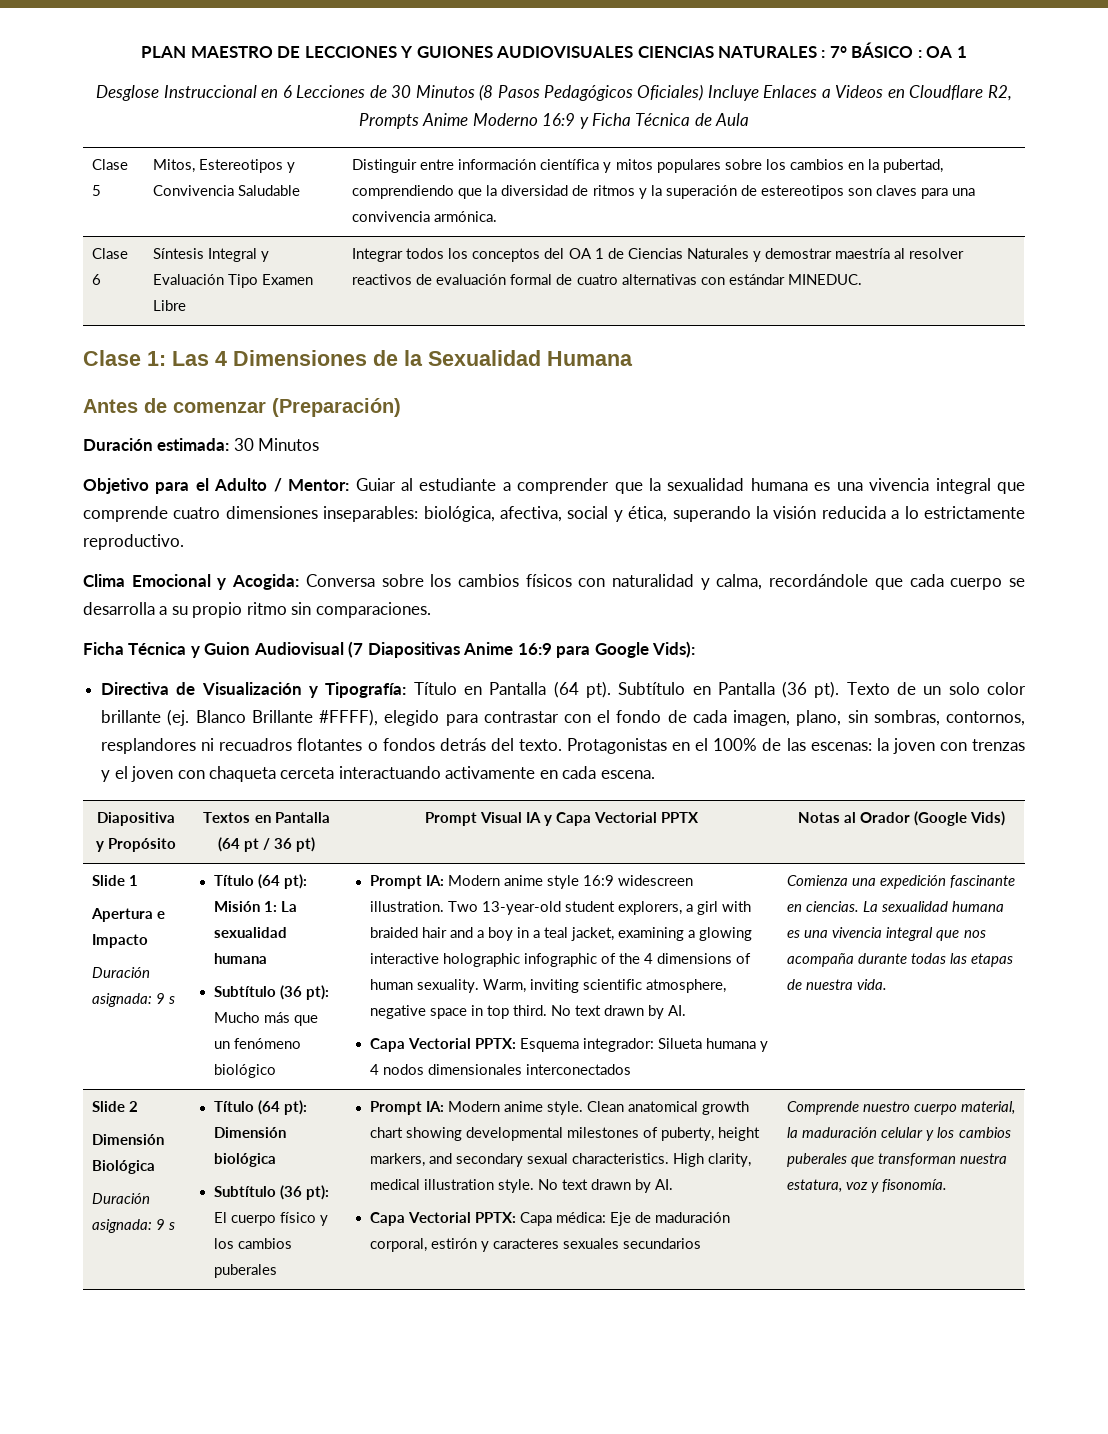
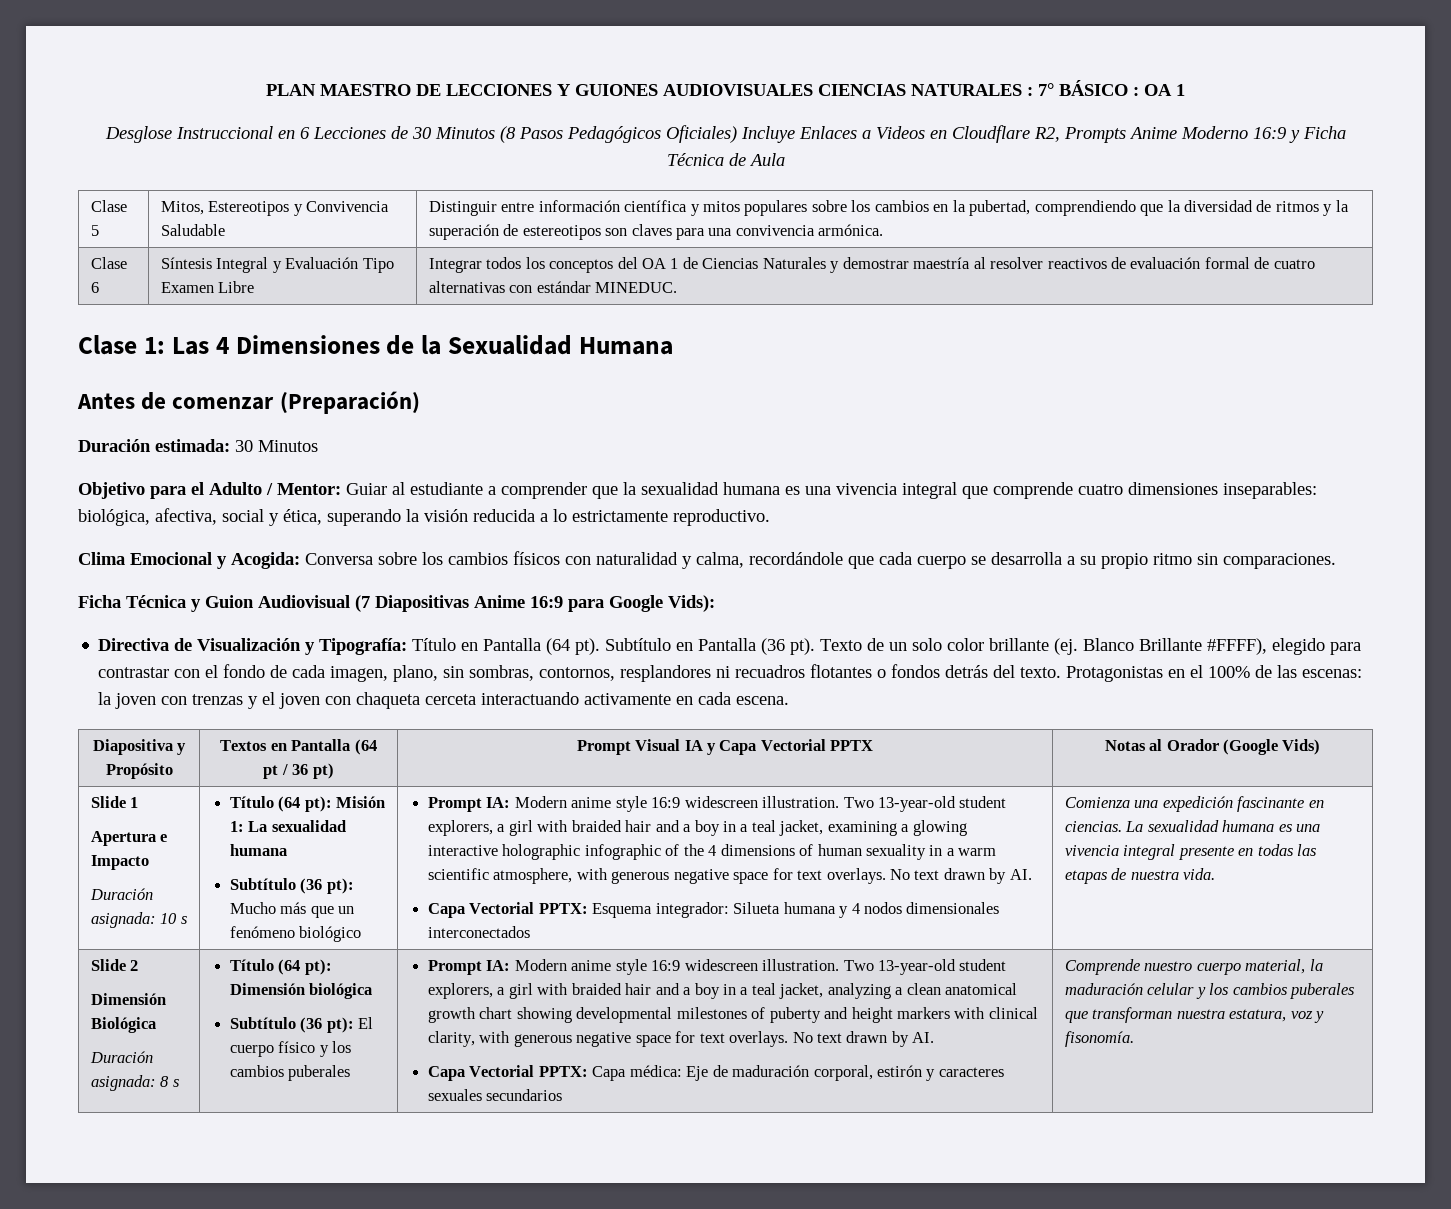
[156,993,166,1004] 9 -> [160,913,178,924] 10
[416,979,727,993] [369,1005,547,1019] sexuality. Warm, inviting scientific atmosphere, negative space in top third. -> [865,844,997,860] [427,868,886,884] sexuality in a warm scientific atmosphere, with generous negative space for text overlays.
[936,930,986,941] [787,953,908,967] que nos acompaña durante -> [1178,846,1254,860] presente en
[156,1219,166,1230] 9 -> [160,1076,170,1087] 8
[546,1101,625,1115] style. Clean -> [615,959,1007,975] [427,983,941,999] style 16:9 widescreen illustration. Two 13-year-old student explorers, a girl with braided hair and a boy in a teal jacket, analyzing a clean
[661,1127,761,1141] [369,1153,752,1167] [369,1179,534,1193] puberty, height markers, and secondary sexual characteristics. High clarity, medical illustration style. -> [769,1007,1038,1023] [427,1031,789,1047] puberty and height markers with clinical clarity, with generous negative space for text overlays.

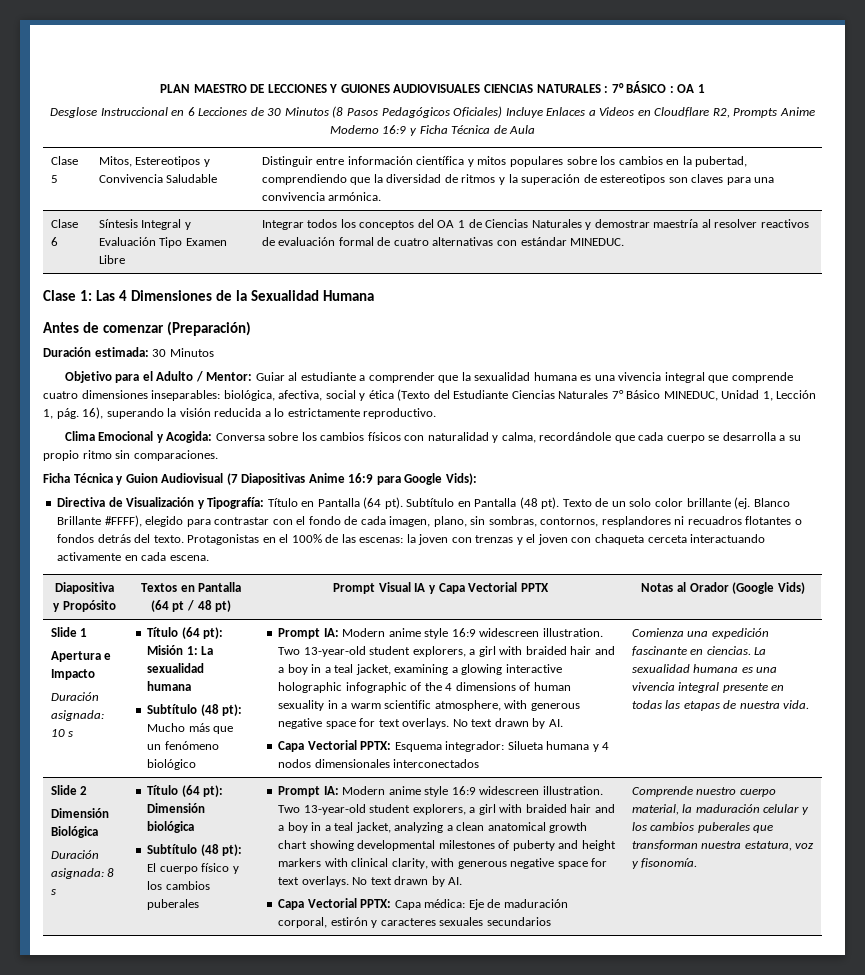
[283,509,322,525] ética, -> [368,389,817,401] [43,407,104,419] ética (Texto del Estudiante Ciencias Naturales 7° Básico MINEDUC, Unidad 1, Lección 1, pág. 16),
[761,638,786,655] (36 -> [519,497,538,509] (48
[292,764,309,775] 36 -> [197,600,212,610] 48
[300,878,323,894] (36 -> [200,704,219,716] (48
[300,1017,323,1033] (36 -> [200,844,219,856] (48

